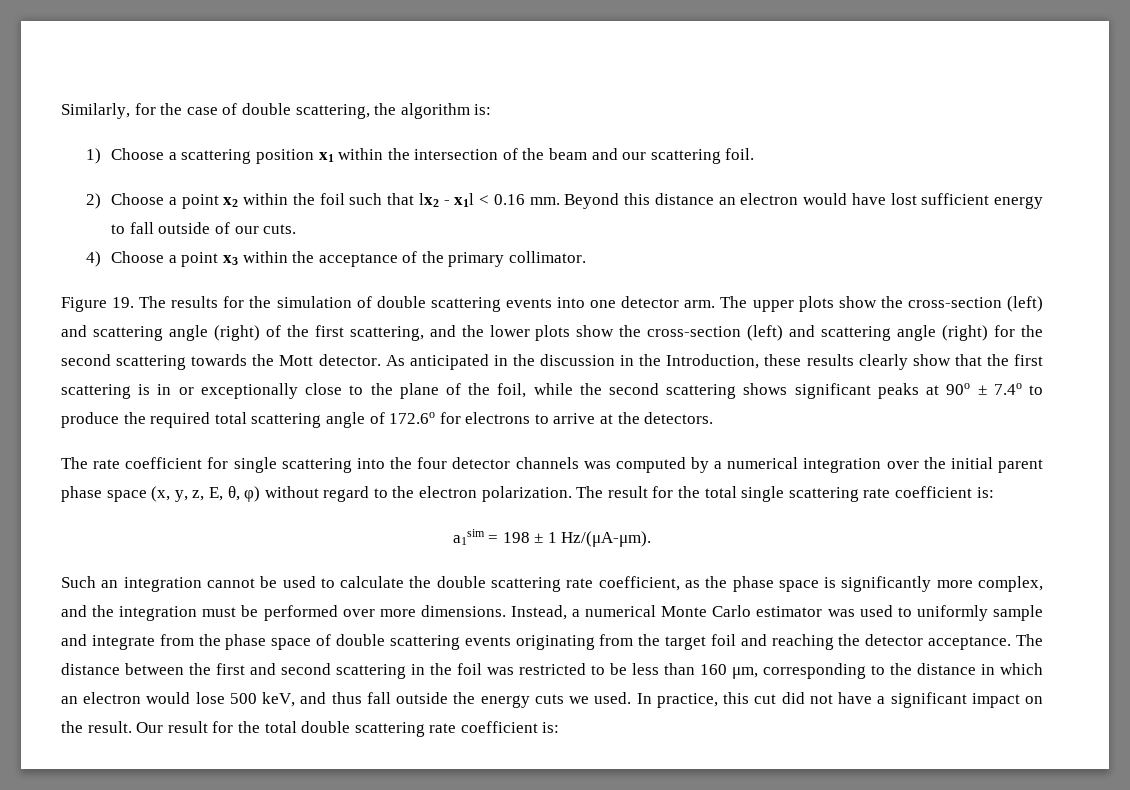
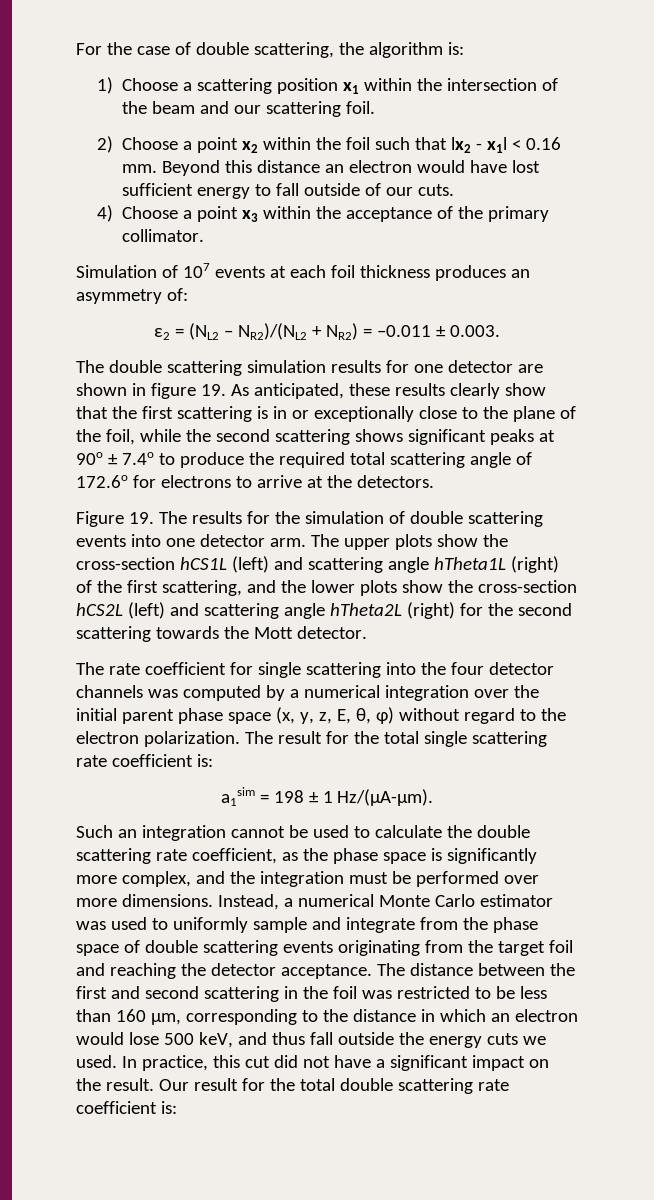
[61,103,156,119] Similarly, for -> [76,43,102,55] For
[61,296,1043,312] [61,325,1043,341] [61,354,760,370] Figure 19. The results for the simulation of double scattering events into one detector arm. The upper plots show the cross-section (left) and scattering angle (right) of the first scattering, and the lower plots show the cross-section (left) and scattering angle (right) for the second scattering towards the Mott detector. As anticipated in the discussion in the Introduction, -> [76,263,530,281] [76,288,188,304] [154,323,500,340] [76,360,543,376] [76,383,344,399] Simulation of 107 events at each foil thickness produces an asymmetry of: // ε2 = (NL2 – NR2)/(NL2 + NR2) = –0.011 ± 0.003. // The double scattering simulation results for one detector are shown in figure 19. As anticipated,
(714, 418) none -> [76,511,543,527] [76,534,508,550] [76,556,559,573] [76,580,577,596] [76,602,572,619] [76,626,367,642] // Figure 19. The results for the simulation of double scattering events into one detector arm. The upper plots show the cross-section hCS1L (left) and scattering angle hTheta1L (right) of the first scattering, and the lower plots show the cross-section hCS2L (left) and scattering angle hTheta2L (right) for the second scattering towards the Mott detector.

